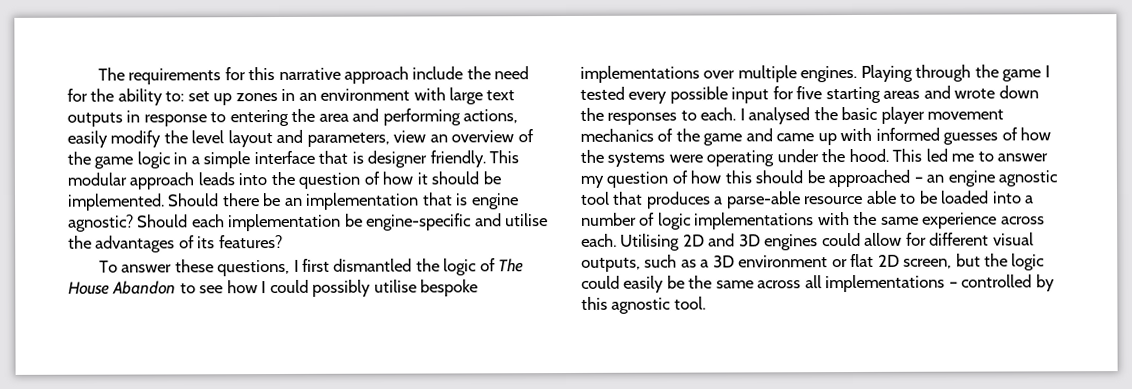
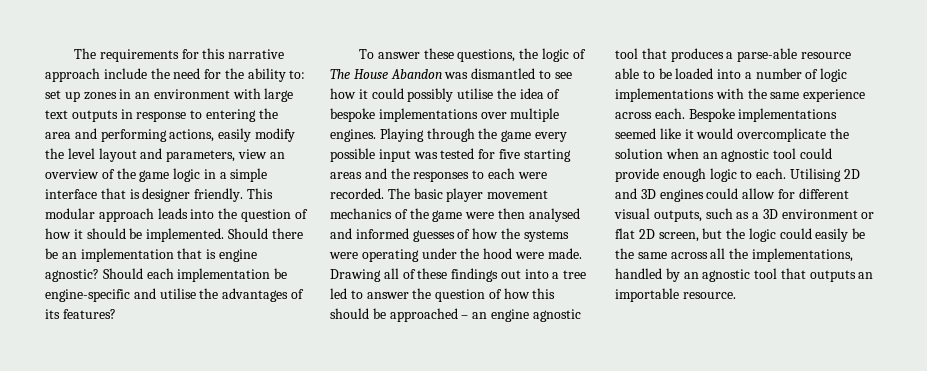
[293,258,413,272] I first dismantled -> (516, 55) none
(177, 287) none -> [444,68,536,79] was dismantled
[261,281,267,294] I -> [358,89,368,99] it
(417, 286) none -> [496,88,561,99] the idea of
[1044,65,1050,78] [580,86,625,100] I tested -> (532, 136) none
(770, 95) none -> [413,148,475,159] was tested
[954,85,1039,99] wrote down -> (387, 173) none
[700,107,838,125] each. I analysed the -> [487,168,547,179] [330,188,410,199] each were recorded. The
[745,127,873,146] and came up with -> [465,208,580,222] [330,228,352,239] were then analysed and
[848,148,975,163] hood. This led me -> [483,248,582,259] [330,268,587,282] [330,288,347,299] hood were made. Drawing all of these findings out into a tree led
[580,175,604,188] my -> [412,288,432,299] the
(617, 240) none -> [688,108,838,122] [615,128,849,142] [615,148,832,162] [615,168,787,182] Bespoke implementations seemed like it would overcomplicate the solution when an agnostic tool could provide enough logic to each.
[825,274,1055,293] [581,296,706,314] implementations – controlled by this agnostic tool. -> [729,248,853,262] [615,268,874,282] [615,288,736,302] the implementations, handled by an agnostic tool that outputs an importable resource.

